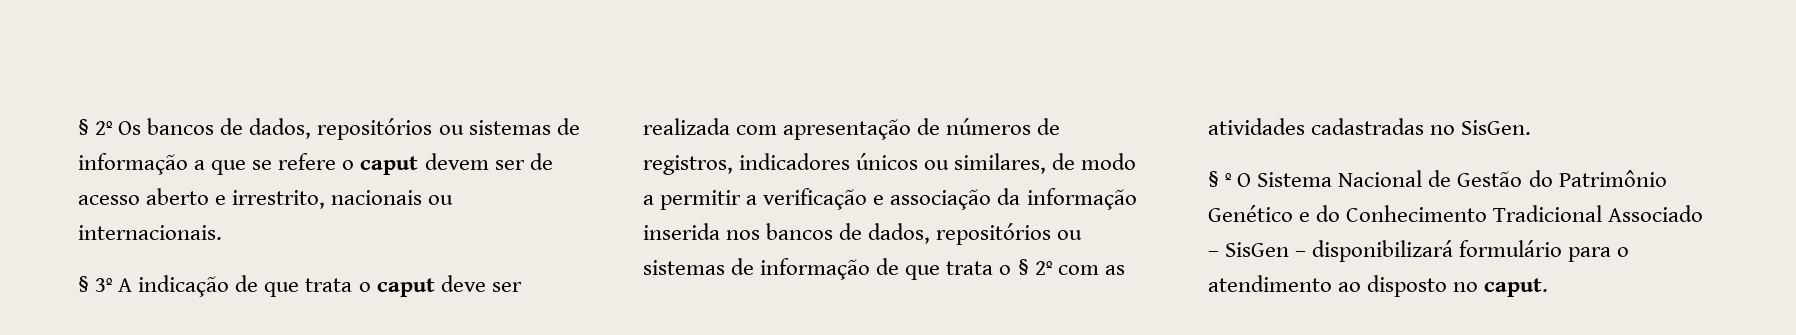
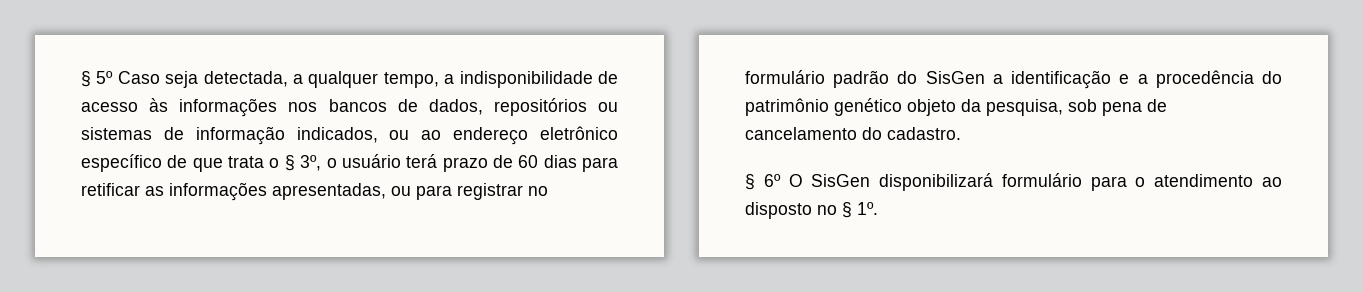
[78,118,580,140] [78,153,553,175] [78,188,454,209] [78,225,222,240] [78,275,522,297] [643,118,1061,140] [643,153,1137,175] [643,188,1137,210] [643,223,720,240] § 2º Os bancos de dados, repositórios ou sistemas de informação a que se refere o caput devem ser de acesso aberto e irrestrito, nacionais ou internacionais. // § 3º A indicação de que trata o caput deve ser realizada com apresentação de números de registros, indicadores únicos ou similares, de modo a permitir a verificação e associação da informação inserida -> [81,71,618,88] [81,98,278,117] § 5º Caso seja detectada, a qualquer tempo, a indisponibilidade de acesso às informações
(871, 269) none -> [296,126,618,145] [81,154,162,172] indicados, ou ao endereço eletrônico específico
[1034,261,1125,275] [1208,118,1532,135] [1208,170,1667,187] [1208,205,1704,222] [1208,242,1307,257] 2º com as atividades cadastradas no SisGen. // § º O Sistema Nacional de Gestão do Patrimônio Genético e do Conhecimento Tradicional Associado – SisGen – -> [300,154,618,172] [81,182,548,201] [745,70,1282,89] [745,98,1167,116] [745,127,961,140] [745,174,871,190] 3º, o usuário terá prazo de 60 dias para retificar as informações apresentadas, ou para registrar no formulário padrão do SisGen a identificação e a procedência do patrimônio genético objeto da pesquisa, sob pena de cancelamento do cadastro. // § 6º O SisGen
[1484,278,1549,297] caput. -> [842,202,878,218] § 1º.

